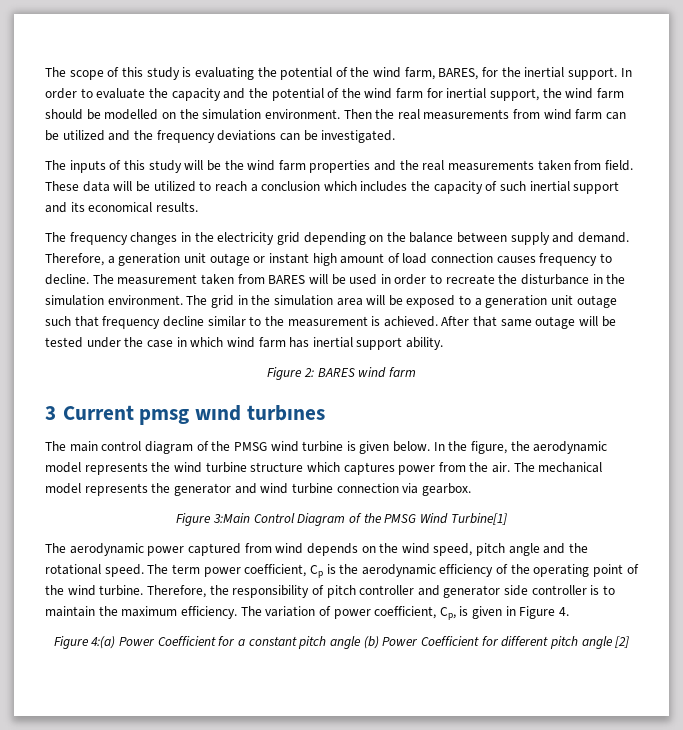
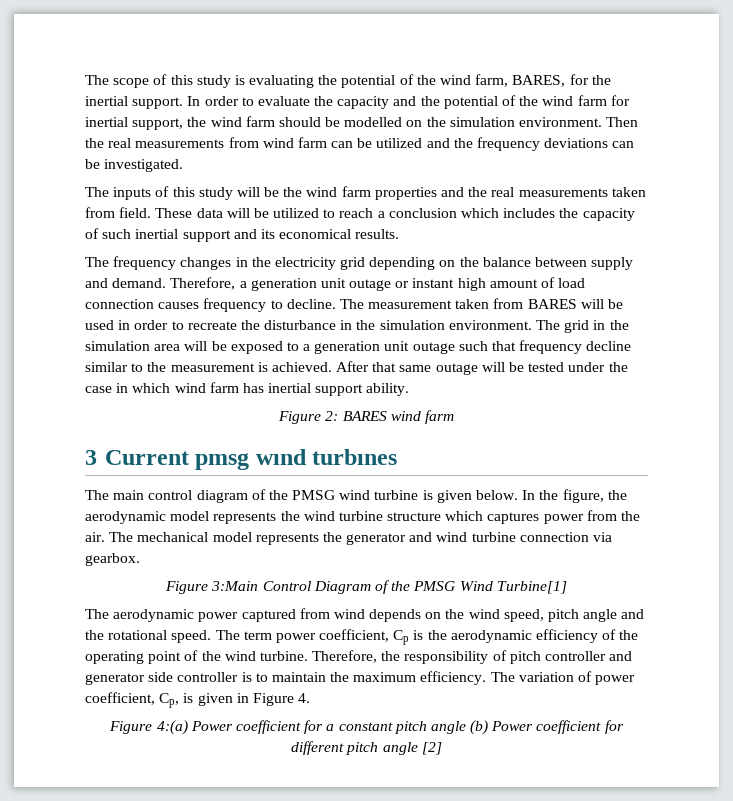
[157,636,216,646] Coefficient -> [235,720,301,734] coefficient
[420,636,479,646] Coefficient -> [536,720,602,734] coefficient

